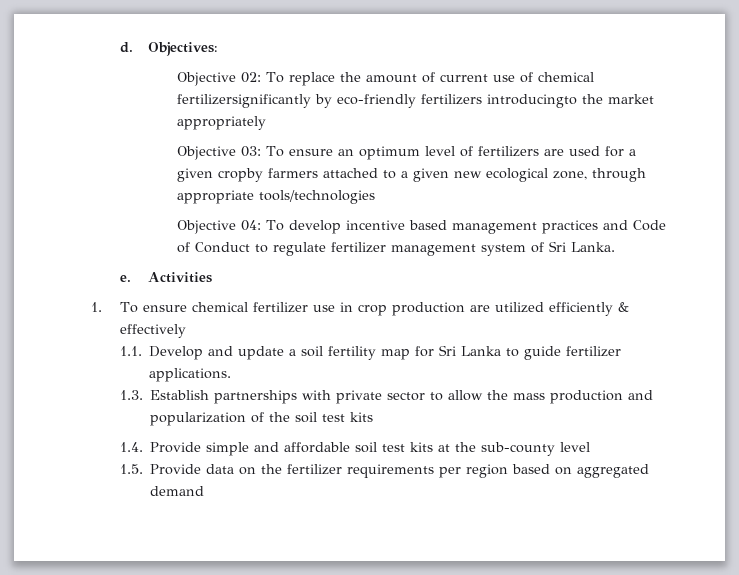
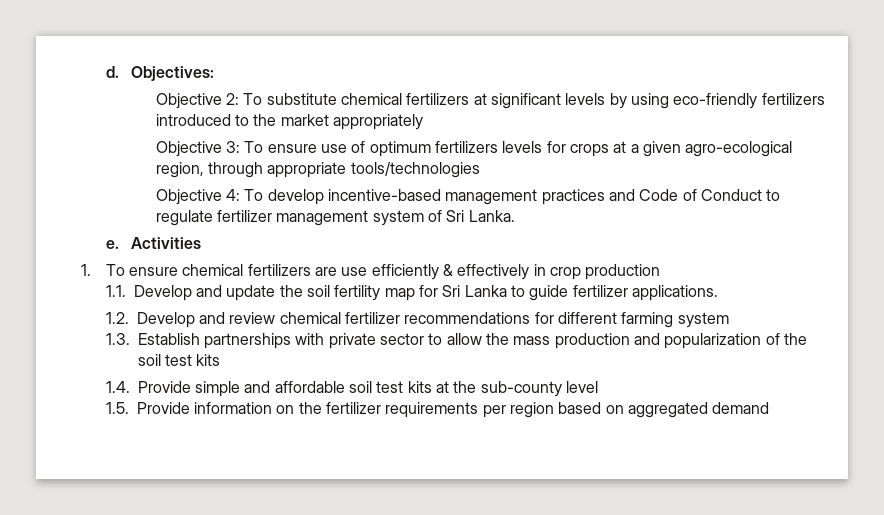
[241,72,595,86] [177,94,578,108] 02: To replace the amount of current use of chemical fertilizersignificantly by eco-friendly fertilizers introducingto -> [225,93,825,109] [155,114,249,126] 2: To substitute chemical fertilizers at significant levels by using eco-friendly fertilizers introduced to
[241,146,637,160] [177,168,588,182] 03: To ensure an optimum level of fertilizers are used for a given cropby farmers attached to a given new ecological zone, -> [225,141,793,157] [155,162,204,178] 3: To ensure use of optimum fertilizers levels for crops at a given agro-ecological region,
[241,220,262,231] 04: -> [225,189,240,201] 4:
[346,220,448,230] incentive based -> [327,189,441,201] incentive-based
[252,302,629,316] [119,324,186,338] fertilizer use in crop production are utilized efficiently & effectively -> [247,264,661,280] fertilizers are use efficiently & effectively in crop production
[288,349,296,356] a -> [279,285,303,297] the
(231, 375) none -> [105,312,729,328] // 1.2. Develop and review chemical fertilizer recommendations for different farming system
[205,464,234,474] data -> [194,402,273,414] information

